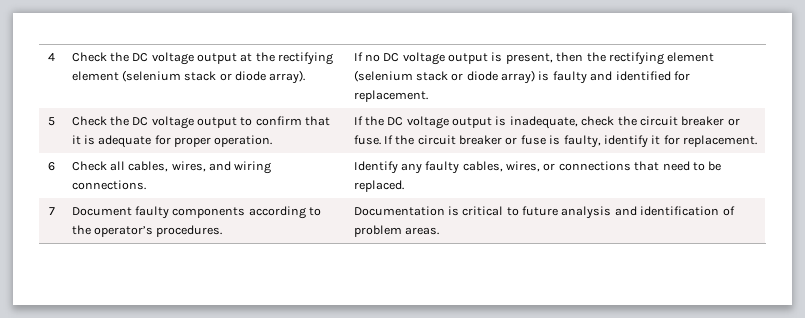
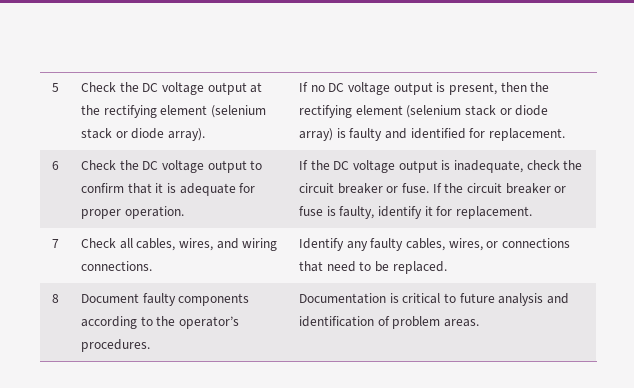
[48,53,55,61] 4 -> [52,83,59,92] 5
[48,117,55,126] 5 -> [52,161,59,170] 6
[48,162,55,171] 6 -> [52,239,59,248] 7
[48,207,55,215] 7 -> [52,294,59,303] 8

